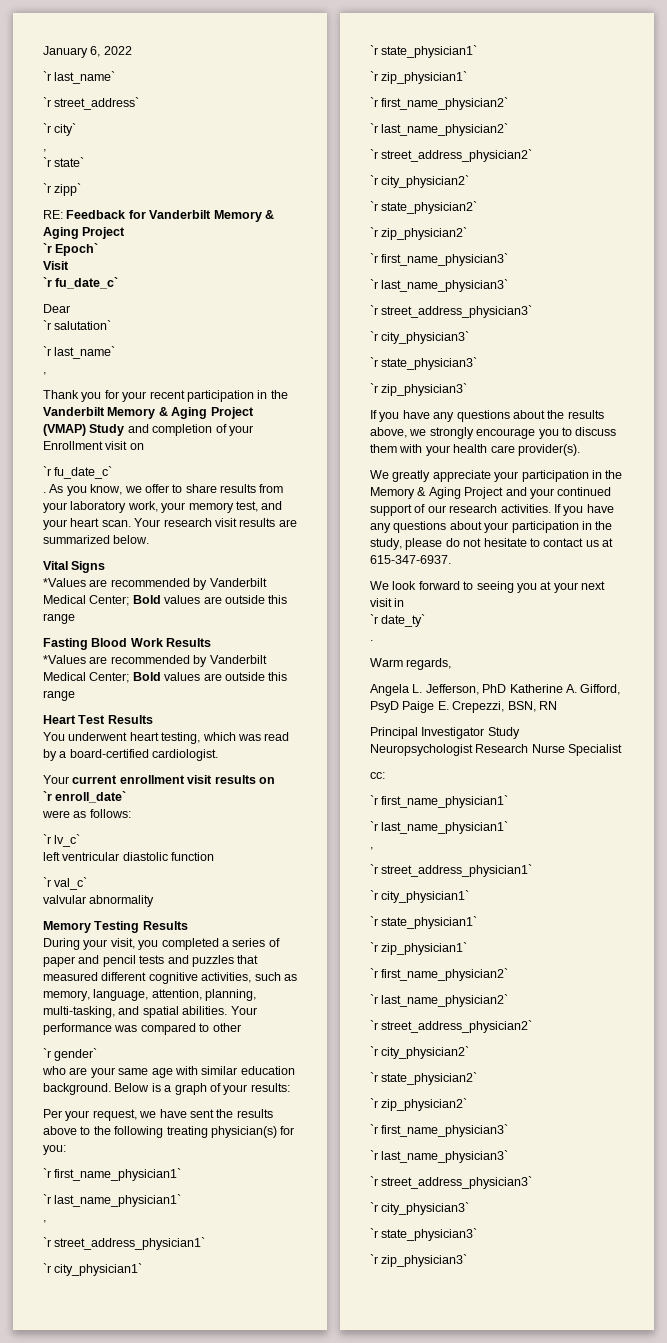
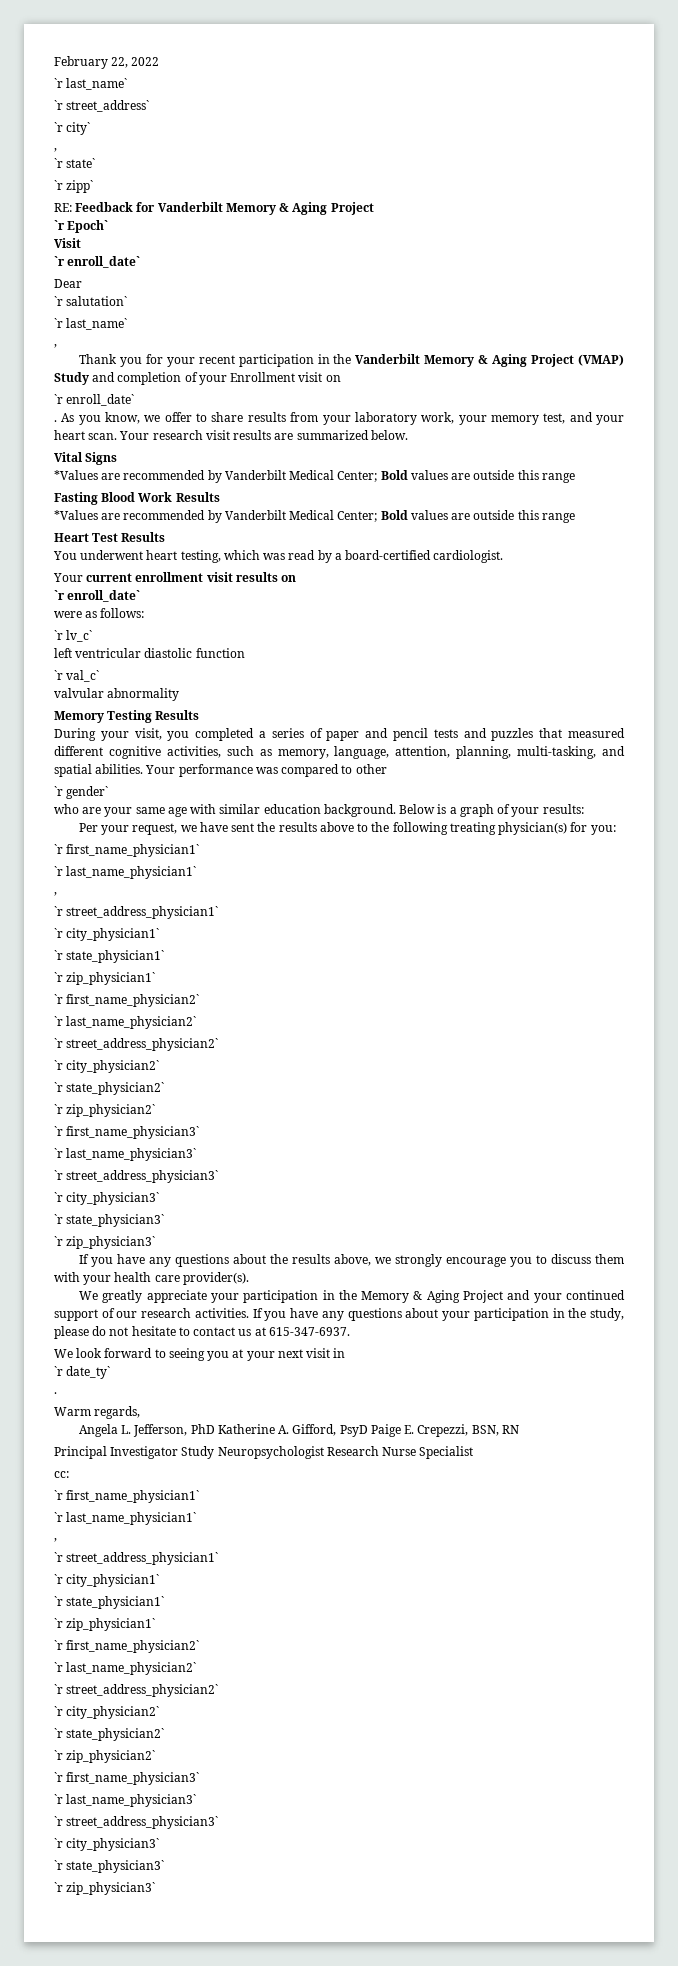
[43,46,101,58] January 6, -> [54,56,129,69] February 22,
[55,277,119,289] fu_date_c` -> [67,256,141,268] enroll_date`
[54,466,113,479] fu_date_c` -> [66,394,135,406] enroll_date`

